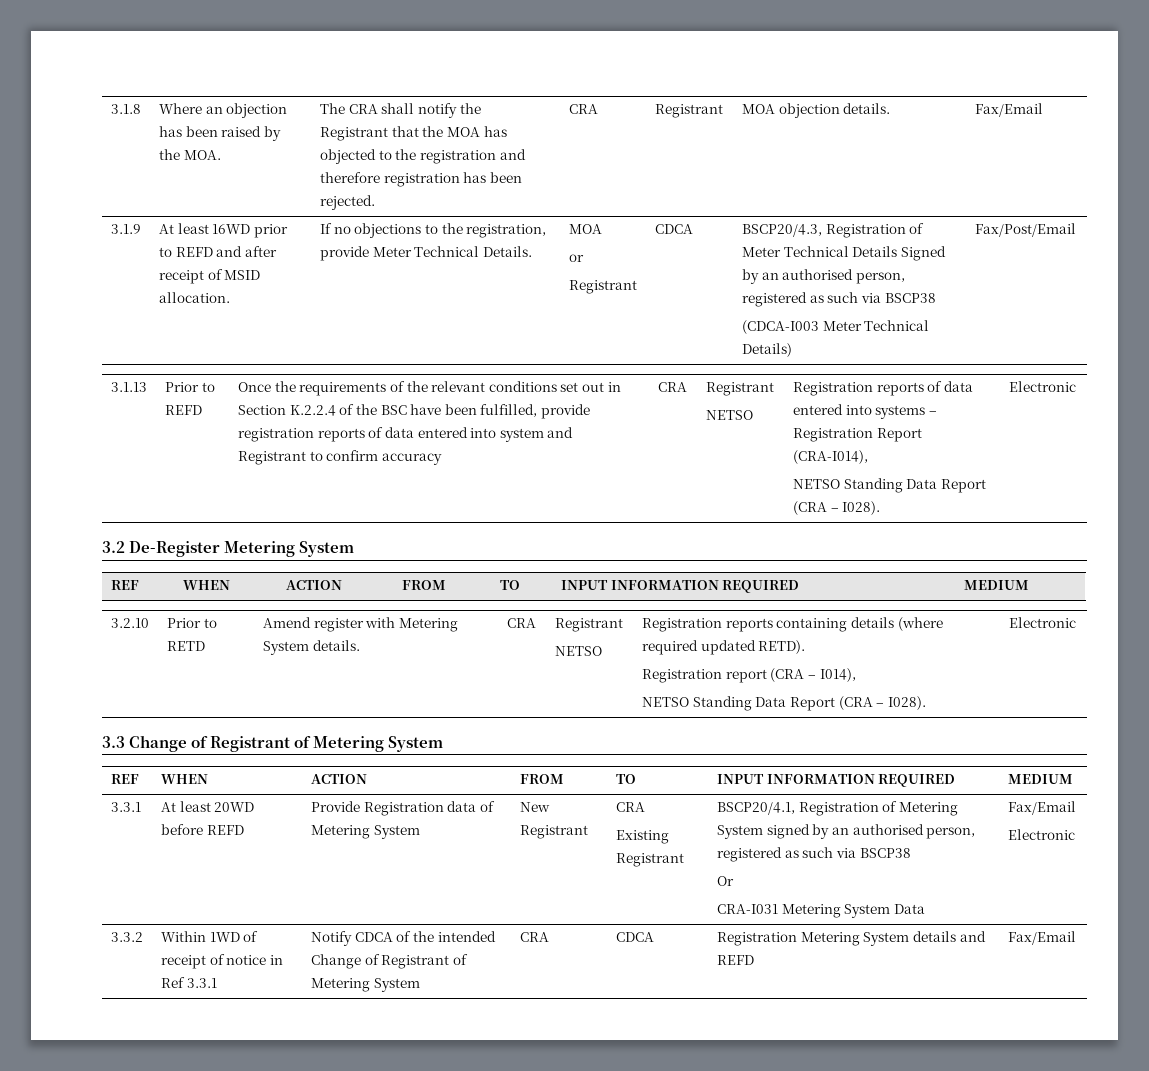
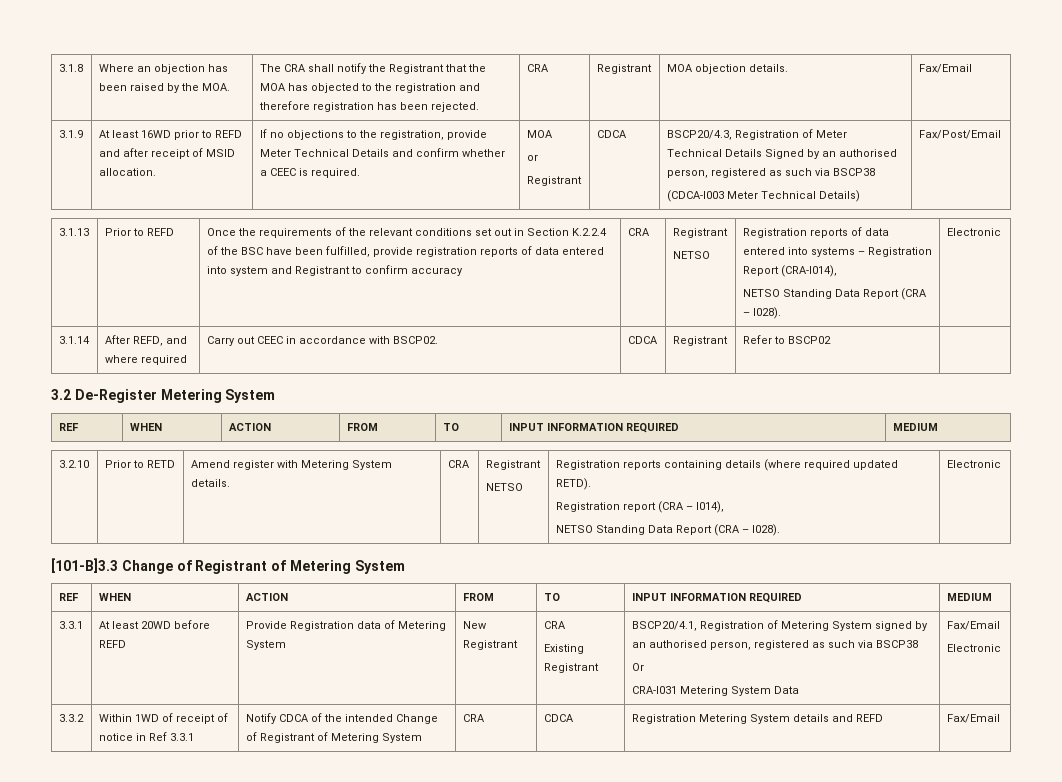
[482,246,532,257] Details. -> [351,148,505,157] [259,168,360,178] Details and confirm whether a CEEC is required.
(1076, 386) none -> [58,336,90,344] [104,335,187,346] [104,355,187,365] [206,336,438,346] [627,336,658,344] [672,336,728,346] [742,335,831,344] // 3.1.14 | After REFD, and where required | Carry out CEEC in accordance with BSCP02. | CDCA | Registrant | Refer to BSCP02 |
[102,736,125,748] 3.3 -> [51,558,118,573] [101-B]3.3

